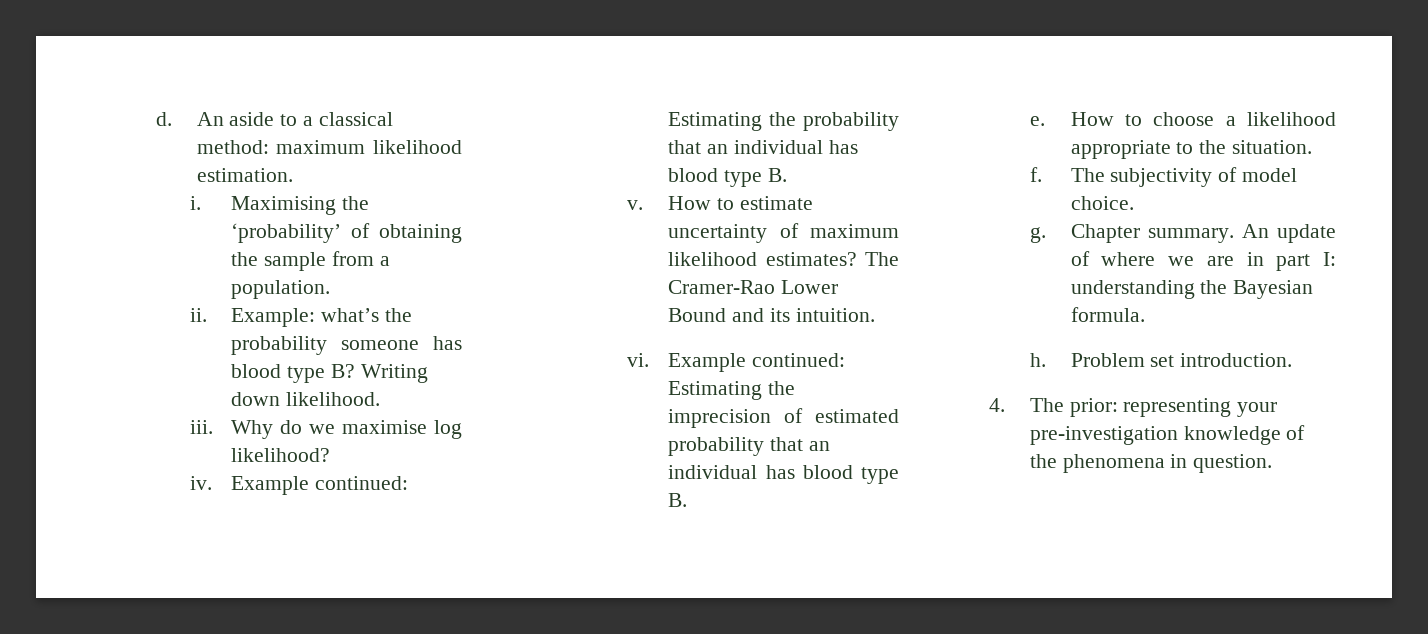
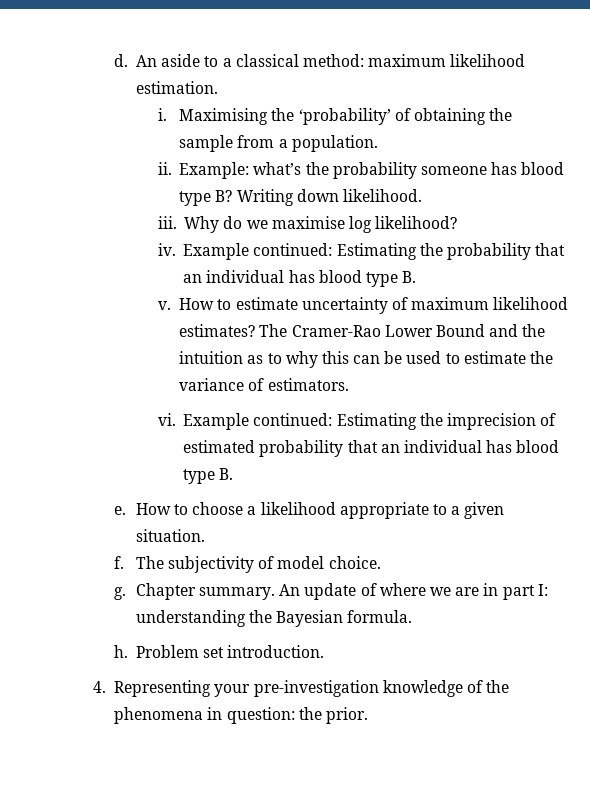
[769,308,875,322] its intuition. -> [522,324,546,337] [179,351,554,368] [179,378,349,391] the intuition as to why this can be used to estimate the variance of estimators.
[1199,140,1227,154] the -> [451,502,505,519] a given
[1029,398,1232,417] The prior: representing -> [114,680,212,697] Representing
[1193,454,1273,473] question. -> [226,707,369,724] question: the prior.

